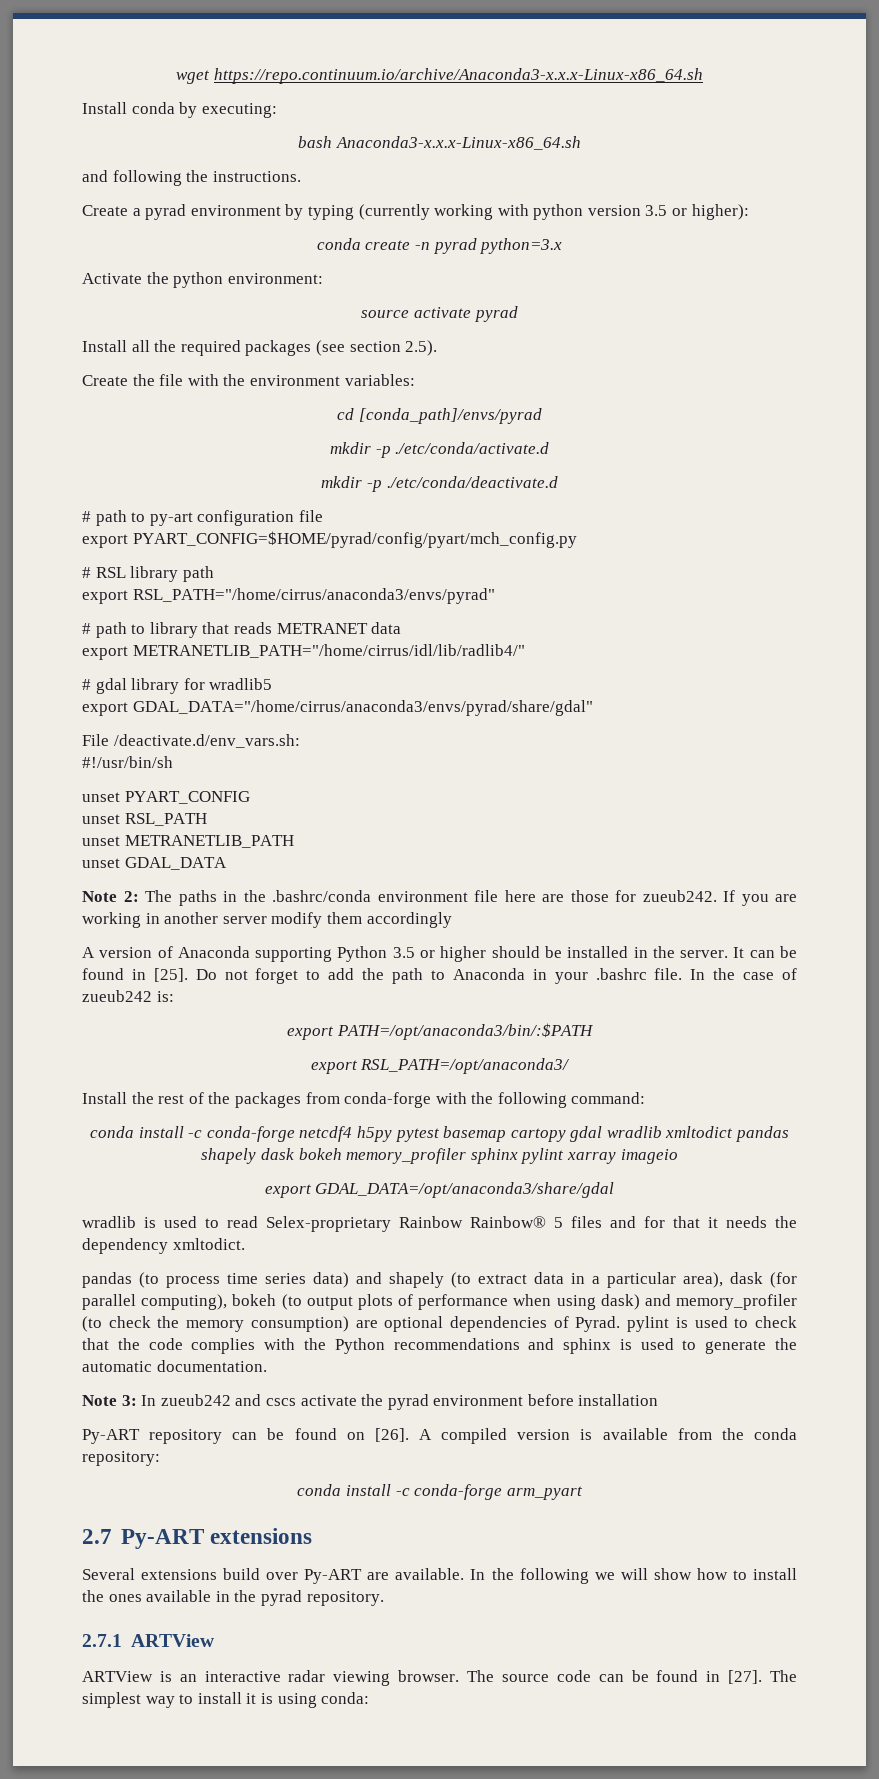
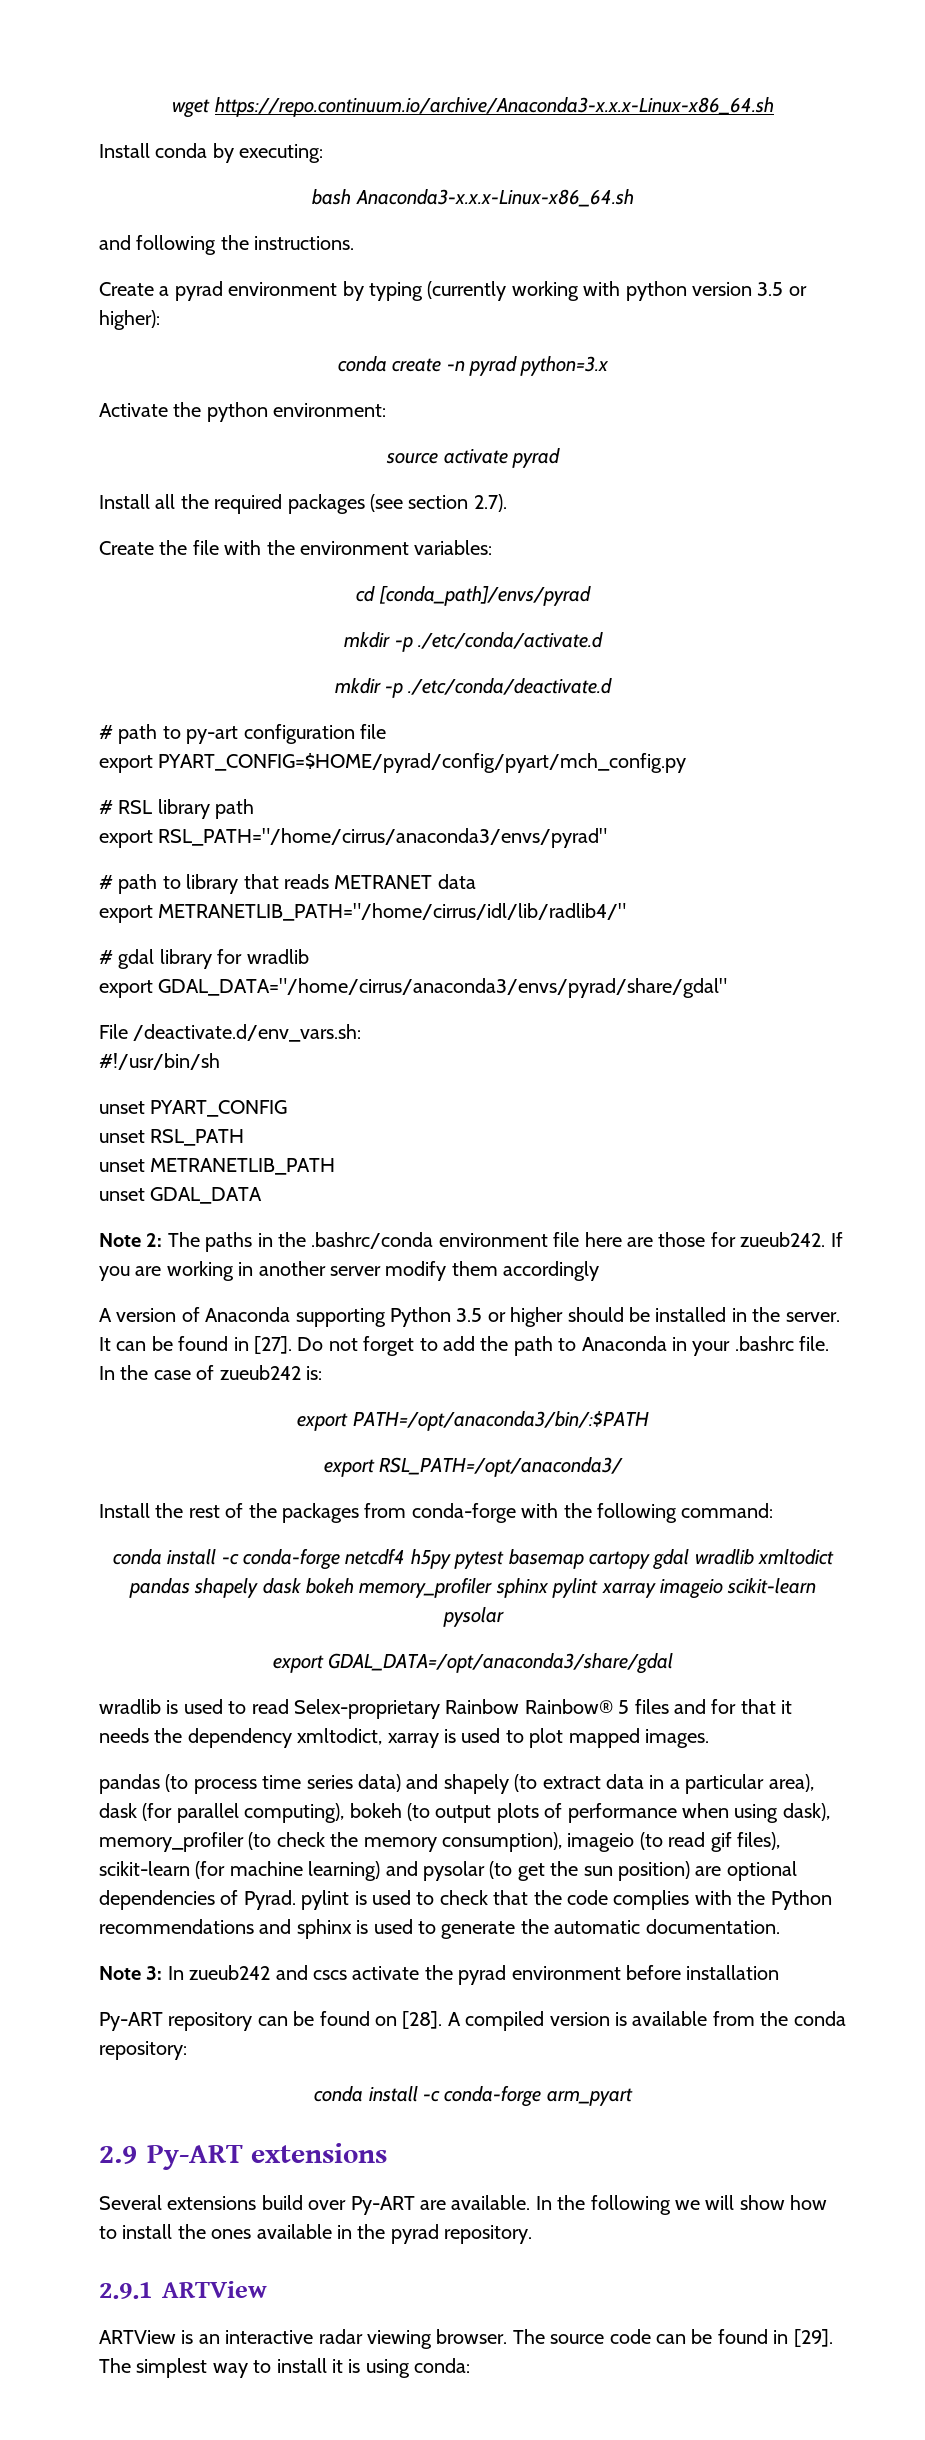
[405,340,438,356] 2.5). -> [473,494,507,512] 2.7).
[209,678,273,690] wradlib5 -> [246,949,309,964] wradlib
[153,968,188,982] [25]. -> [254,1336,292,1354] [27].
(678, 1156) none -> [727,1578,817,1594] [442,1607,504,1627] scikit-learn pysolar
[172,1238,245,1250] xmltodict. -> [297,1728,709,1748] xmltodict, xarray is used to plot mapped images.
[600,1294,671,1310] dask) and -> [782,1803,830,1821] dask),
[250,1316,349,1332] consumption) -> [442,1832,780,1852] [99,1861,690,1881] consumption), imageio (to read gif files), scikit-learn (for machine learning) and pysolar (to get the sun position)
[374,1428,409,1442] [26]. -> [402,2011,443,2029] [28].
[82,1529,112,1544] 2.7 -> [99,2146,137,2164] 2.9
[82,1634,122,1647] 2.7.1 -> [99,2282,152,2299] 2.9.1
[728,1670,763,1684] [27]. -> [793,2329,833,2347] [29].

